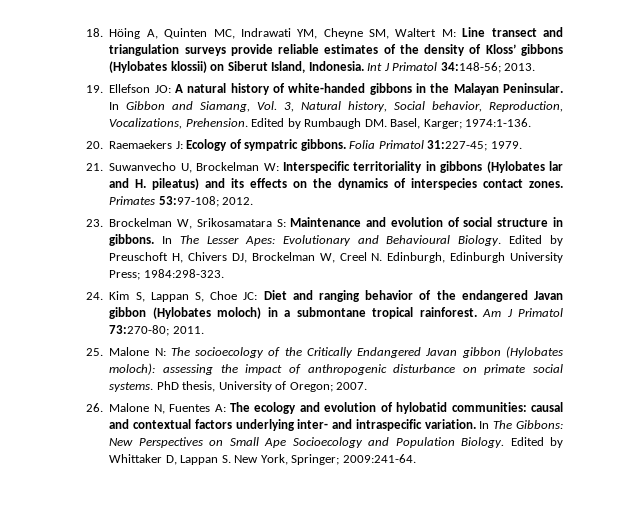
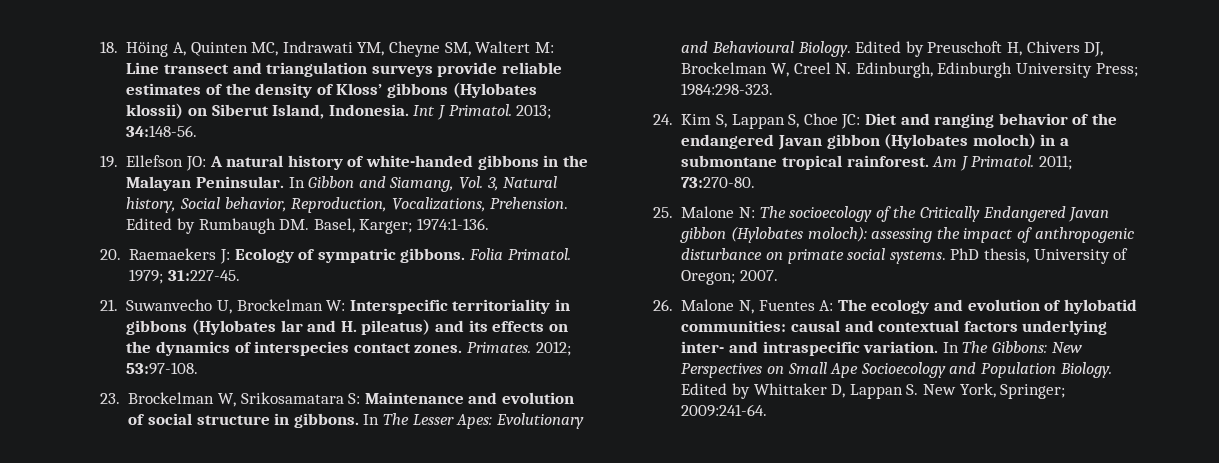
[392,62,536,73] Primatol 34:148-56; 2013. -> [448,104,552,119] [126,125,198,137] Primatol. 2013; 34:148-56.
[378,140,522,151] Primatol 31:227-45; 1979. -> [507,248,571,260] [129,269,240,284] Primatol. 1979; 31:227-45.
[109,196,254,207] Primates 53:97-108; 2012. -> [466,341,571,356] [126,362,199,375] Primates. 2012; 53:97-108.
[518,308,564,317] [109,325,204,336] Primatol 73:270-80; 2011. -> [971,155,1072,170] [681,177,756,188] Primatol. 2011; 73:270-80.

